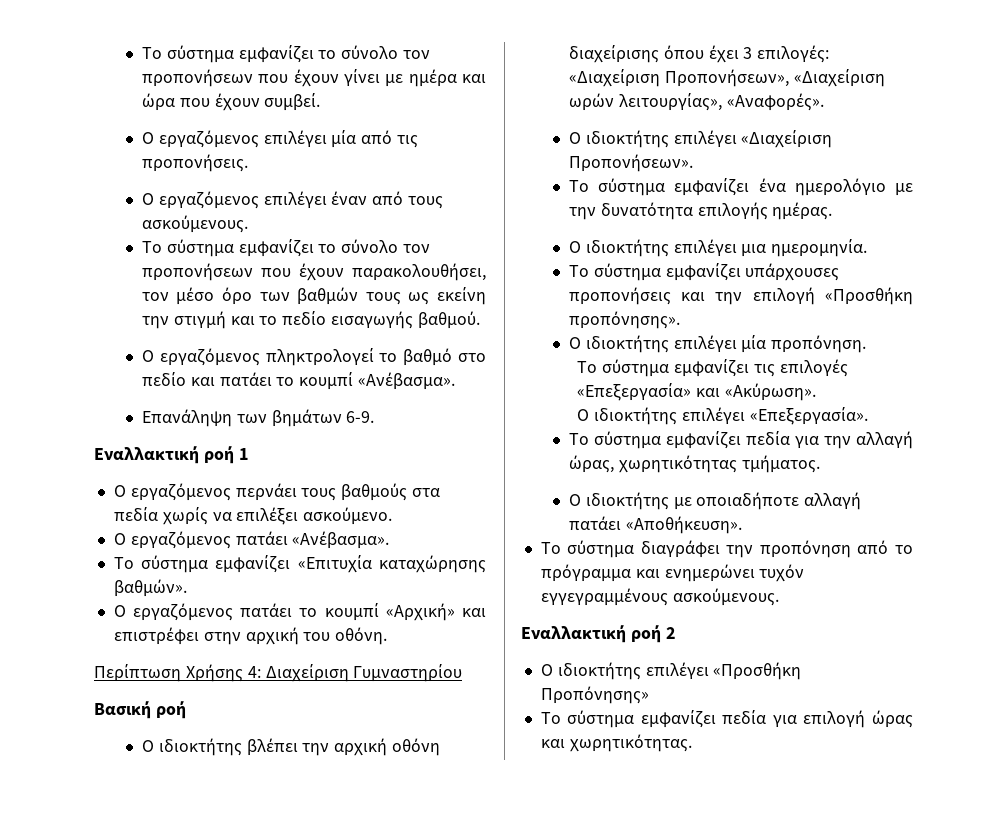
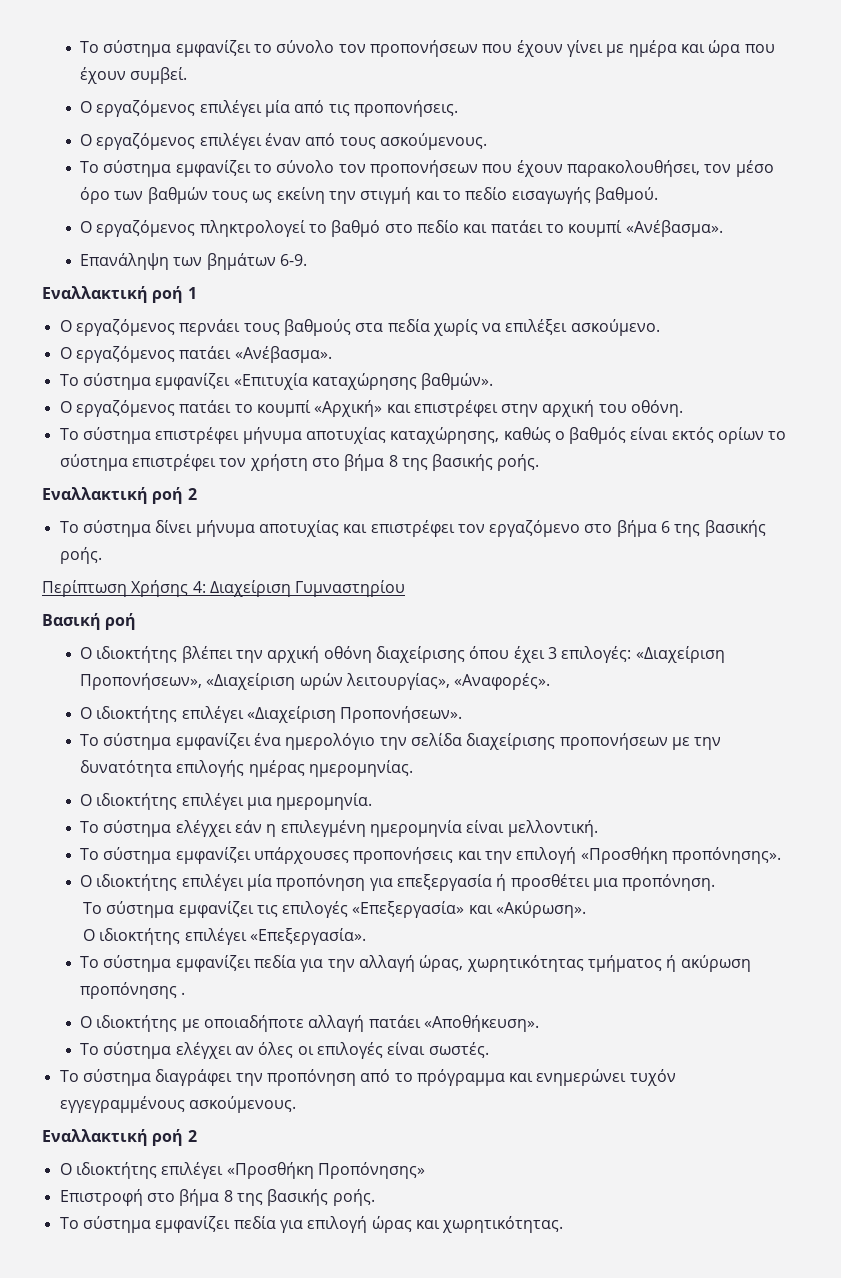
(388, 636) none -> [59,427,787,444] [59,454,540,471] [42,487,197,504] [59,520,766,537] [59,547,102,564] // Το σύστημα επιστρέφει μήνυμα αποτυχίας καταχώρησης, καθώς ο βαθμός είναι εκτός ορίων το σύστημα επιστρέφει τον χρήστη στο βήμα 8 της βασικής ροής. // Εναλλακτική ροή 2 // Το σύστημα δίνει μήνυμα αποτυχίας και επιστρέφει τον εργαζόμενο στο βήμα 6 της βασικής ροής.
(886, 187) none -> [379,733,668,750] την σελίδα διαχείρισης προπονήσεων
[772,202,833,220] ημέρας. -> [248,760,414,777] ημέρας ημερομηνίας.
(868, 248) none -> [80,820,598,837] // Το σύστημα ελέγχει εάν η επιλεγμένη ημερομηνία είναι μελλοντική.
(767, 344) none -> [276,874,618,891] προπόνηση για επεξεργασία ή προσθέτει μια
[741,455,820,473] τμήματος. -> [587,955,751,972] [80,982,186,999] τμήματος ή ακύρωση προπόνησης .
(742, 525) none -> [80,1042,489,1059] // Το σύστημα ελέγχει αν όλες οι επιλογές είναι σωστές.
(649, 695) none -> [59,1189,375,1206] // Επιστροφή στο βήμα 8 της βασικής ροής.

